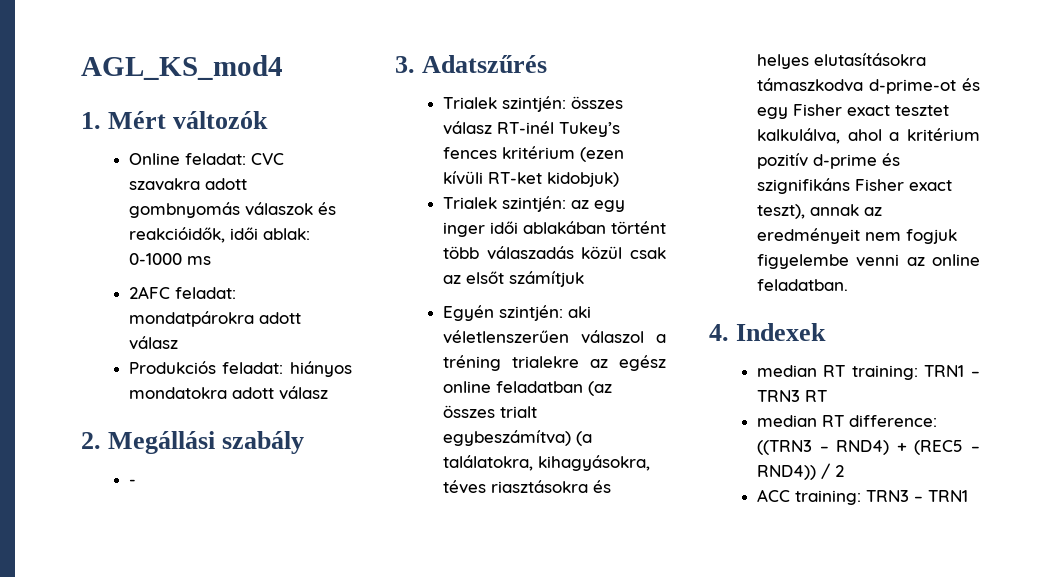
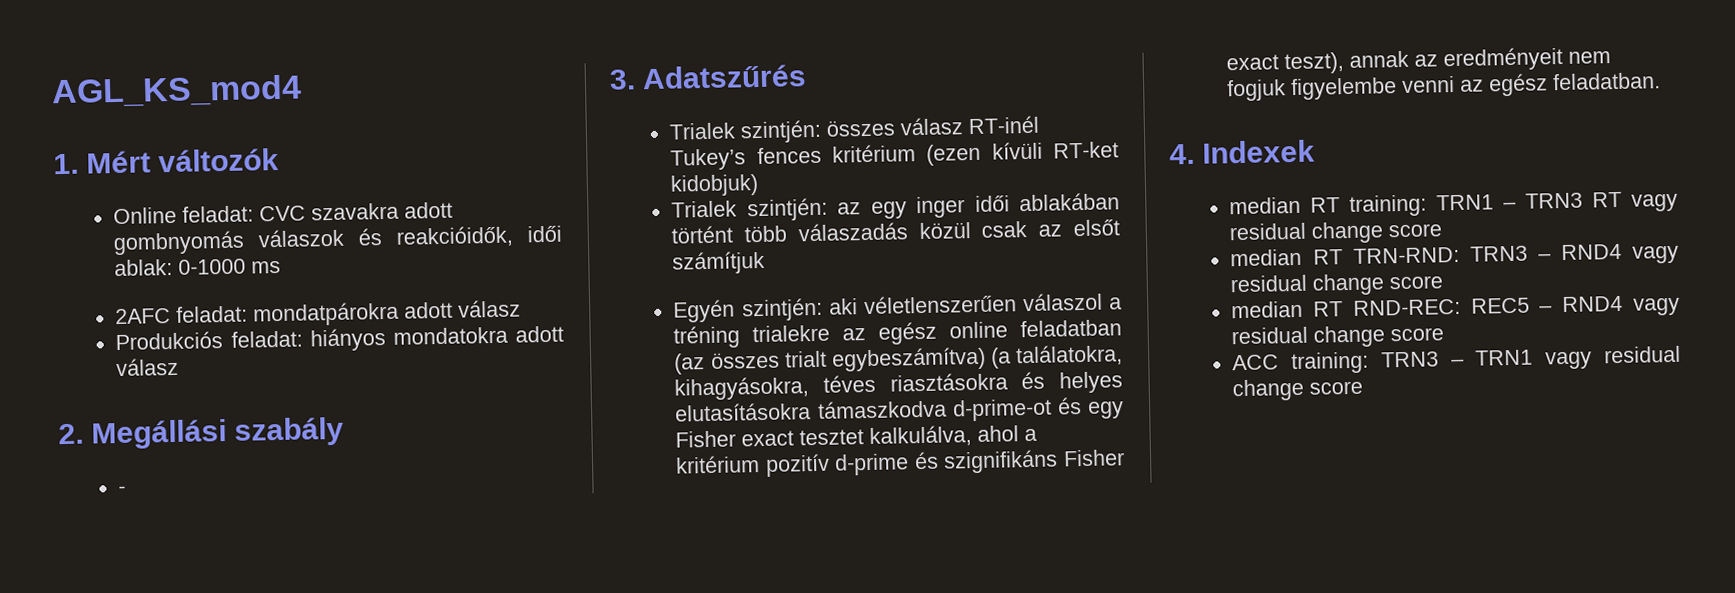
[932,254,980,266] online -> [1488,73,1549,97] egész
[756,415,937,427] [756,440,980,455] [756,463,844,480] // median RT difference: ((TRN3 – RND4) + (REC5 – RND4)) / 2 -> [1631,193,1678,212] [1229,221,1443,244] [1230,243,1679,267] [1230,273,1444,296] [1231,295,1680,319] [1231,325,1445,348] vagy residual change score // median RT TRN-RND: TRN3 – RND4 vagy residual change score // median RT RND-REC: REC5 – RND4 vagy residual change score
(968, 496) none -> [1545,345,1681,370] [1232,378,1364,402] vagy residual change score

